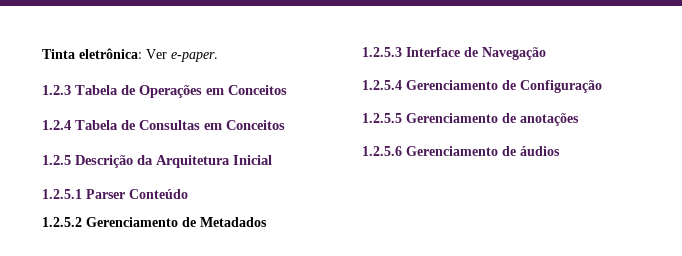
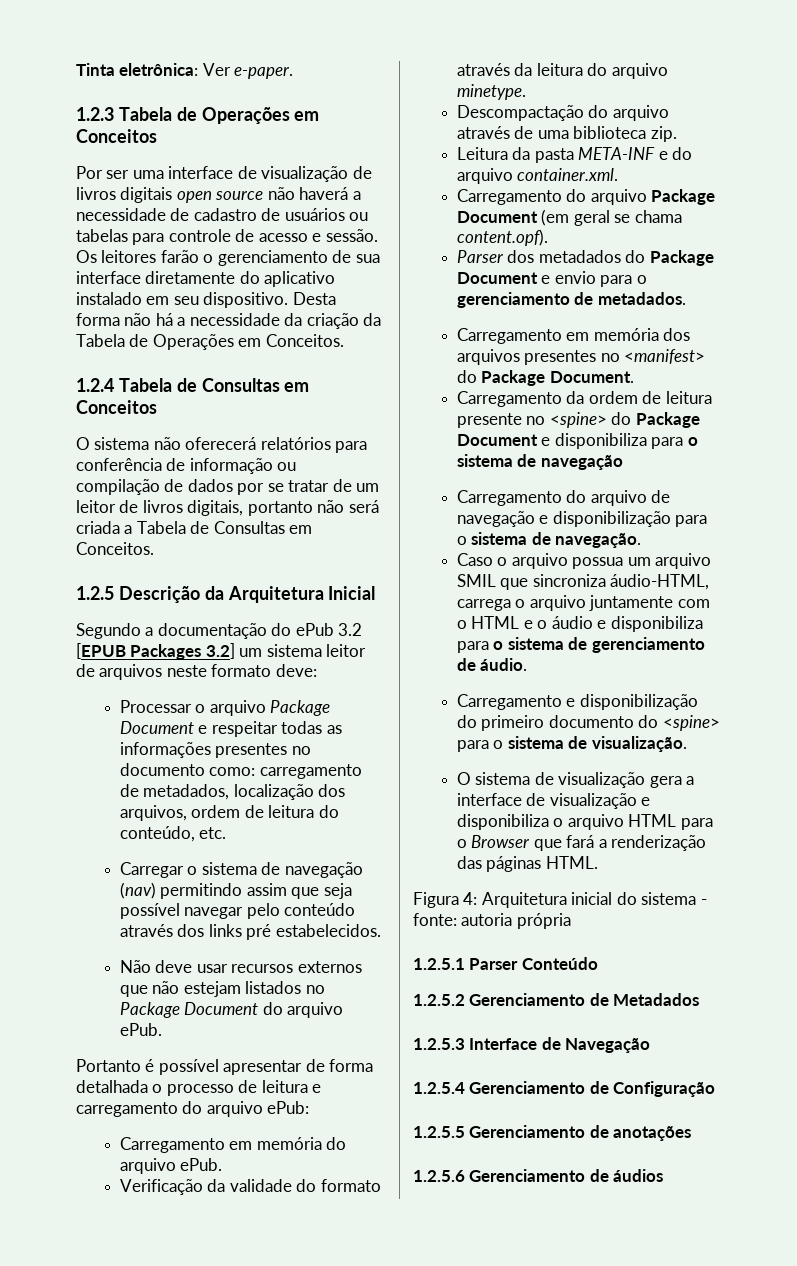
(287, 90) none -> [76,166,372,182] [76,187,361,203] [76,208,369,221] [76,229,378,245] [76,250,380,266] [76,271,336,287] [76,292,336,308] [76,313,382,329] [76,334,344,350] // Por ser uma interface de visualização de livros digitais open source não haverá a necessidade de cadastro de usuários ou tabelas para controle de acesso e sessão. Os leitores farão o gerenciamento de sua interface diretamente do aplicativo instalado em seu dispositivo. Desta forma não há a necessidade da criação da Tabela de Operações em Conceitos.
(285, 125) none -> [76,437,368,453] [76,458,297,474] [76,479,380,495] [76,500,379,516] [76,521,313,534] [76,542,154,555] // O sistema não oferecerá relatórios para conferência de informação ou compilação de dados por se tratar de um leitor de livros digitais, portanto não será criada a Tabela de Consultas em Conceitos.
(272, 160) none -> [76,623,363,639] [76,643,367,660] [76,664,317,680] [119,700,331,716] [119,721,342,737] [119,742,311,758] [119,763,362,779] [119,784,346,800] [119,805,339,821] [119,826,227,842] [119,862,363,878] [119,882,352,899] [119,903,356,919] [119,924,381,940] [119,960,362,973] [119,981,325,997] [119,1002,344,1018] [119,1023,162,1036] [76,1059,374,1075] [76,1080,322,1096] [76,1101,310,1117] [119,1137,347,1153] [119,1158,223,1174] [119,1179,381,1195] [456,63,668,79] [456,84,526,100] [456,105,669,121] [456,126,677,142] [456,147,693,163] [456,168,619,184] [456,189,716,205] [456,209,682,226] [456,229,548,246] [456,250,714,266] [456,271,647,287] [456,292,686,308] [456,328,691,344] [456,349,706,365] [456,370,634,386] [456,391,712,407] [456,412,700,428] [456,433,698,449] [456,454,623,470] [456,490,671,506] [456,511,708,527] [456,532,642,548] [456,553,712,569] [456,574,710,590] [456,595,710,611] [456,616,703,632] [456,637,705,653] [456,658,528,671] [456,694,698,710] [456,715,720,731] [456,736,687,752] [456,772,695,788] [456,793,651,809] [456,814,713,830] [456,835,707,851] [456,856,598,872] [413,892,707,908] [413,913,571,929] // Segundo a documentação do ePub 3.2 [EPUB Packages 3.2] um sistema leitor de arquivos neste formato deve: // Processar o arquivo Package Document e respeitar todas as informações presentes no documento como: carregamento de metadados, localização dos arquivos, ordem de leitura do conteúdo, etc. // Carregar o sistema de navegação (nav) permitindo assim que seja possível navegar pelo conteúdo através dos links pré estabelecidos. // Não deve usar recursos externos que não estejam listados no Package Document do arquivo ePub. // Portanto é possível apresentar de forma detalhada o processo de leitura e carregamento do arquivo ePub: // Carregamento em memória do arquivo ePub. // Verificação da validade do formato através da leitura do arquivo minetype. // Descompactação do arquivo através de uma biblioteca zip. // Leitura da pasta META-INF e do arquivo container.xml. // Carregamento do arquivo Package Document (em geral se chama content.opf). // Parser dos metadados do Package Document e envio para o gerenciamento de metadados. // Carregamento em memória dos arquivos presentes no <manifest> do Package Document. // Carregamento da ordem de leitura presente no <spine> do Package Document e disponibiliza para o sistema de navegação // Carregamento do arquivo de navegação e disponibilização para o sistema de navegação. // Caso o arquivo possua um arquivo SMIL que sincroniza áudio-HTML, carrega o arquivo juntamente com o HTML e o áudio e disponibiliza para o sistema de gerenciamento de áudio. // Carregamento e disponibilização do primeiro documento do <spine> para o sistema de visualização. // O sistema de visualização gera a interface de visualização e disponibiliza o arquivo HTML para o Browser que fará a renderização das páginas HTML. // Figura 4: Arquitetura inicial do sistema - fonte: autoria própria

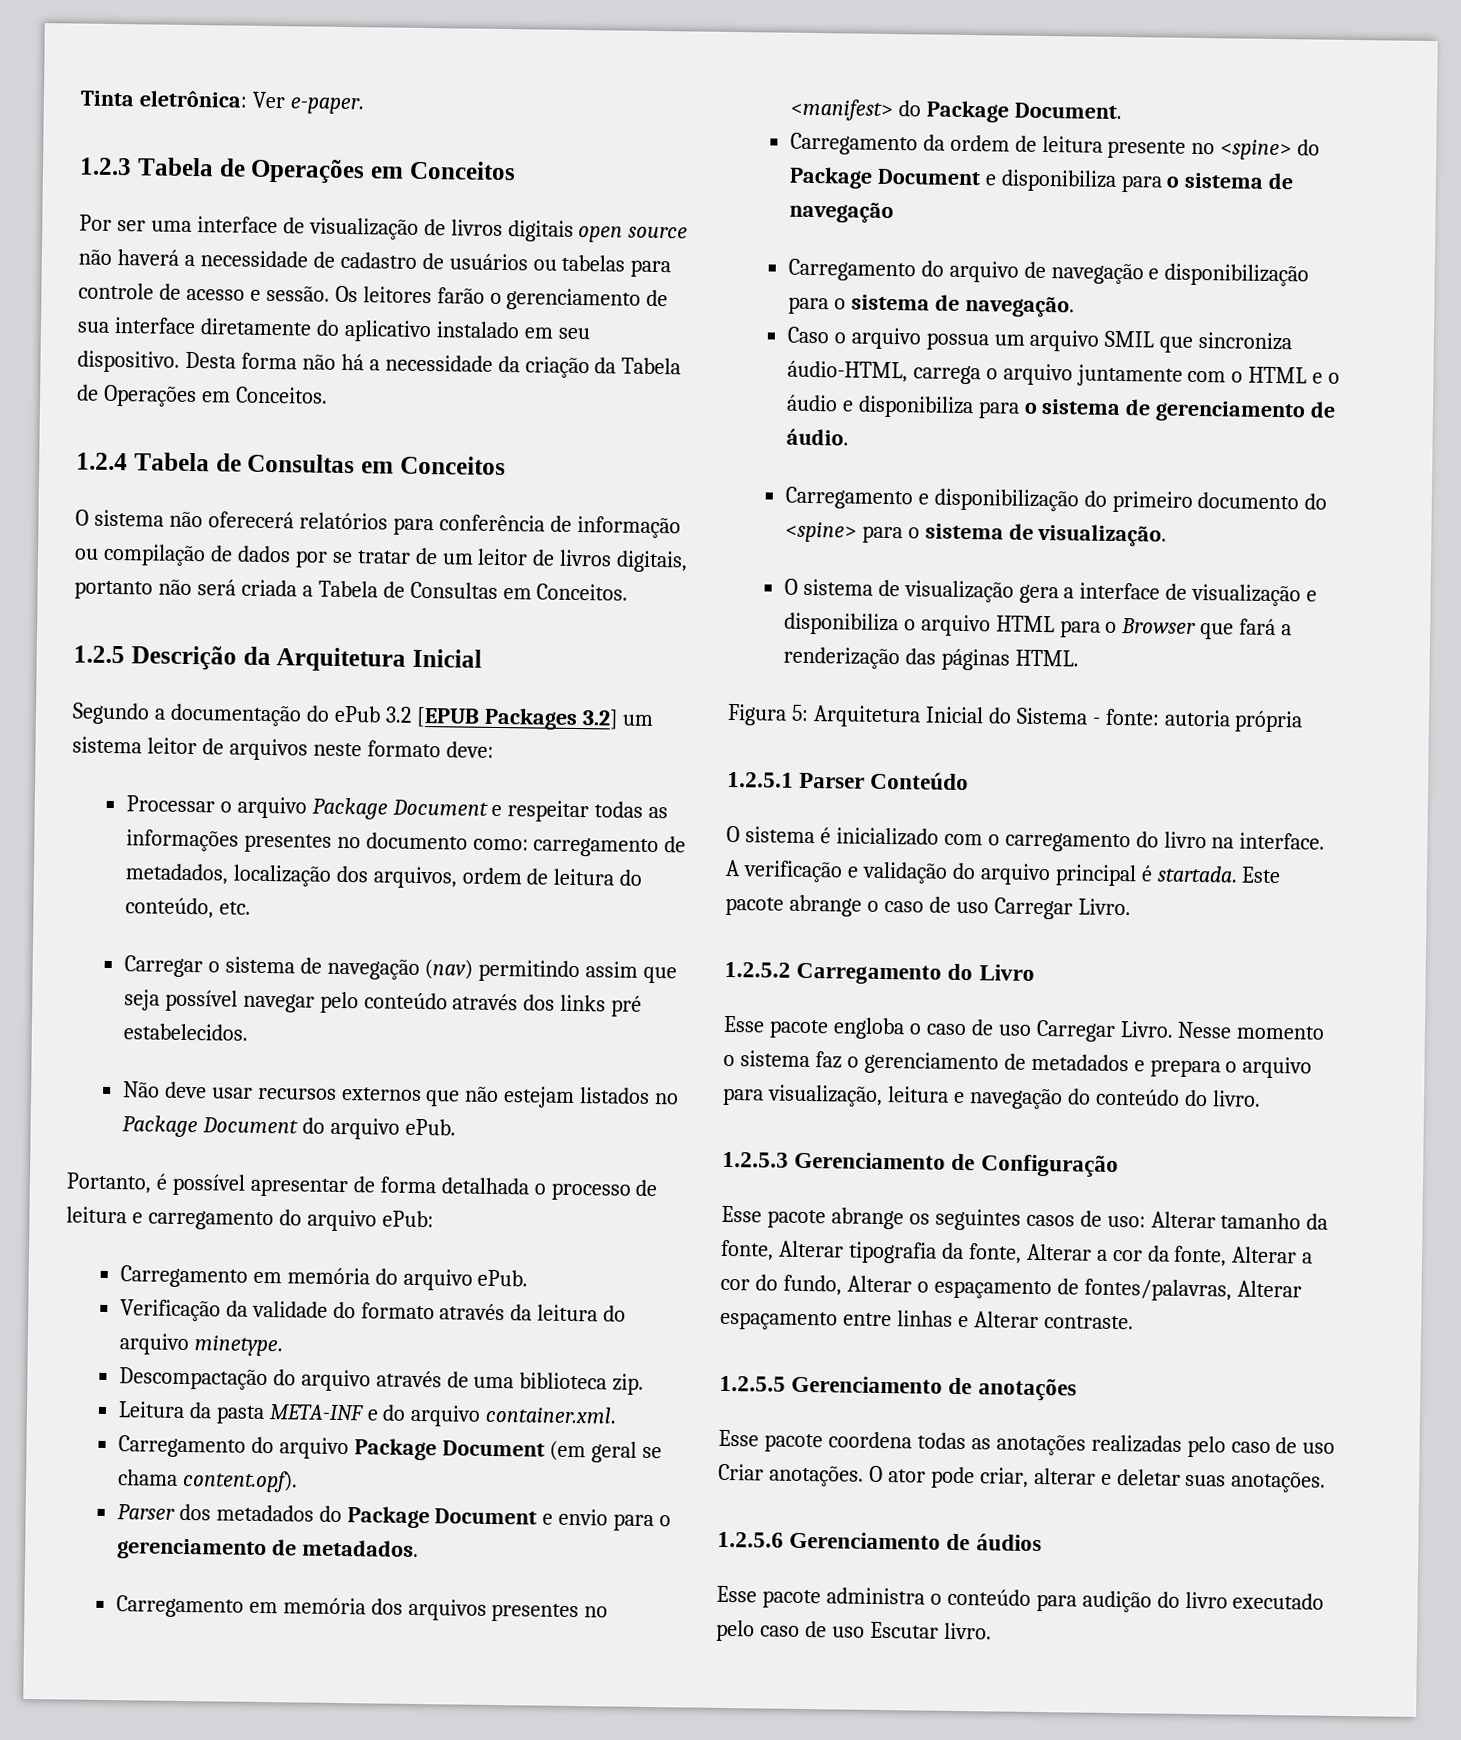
[76,1059,141,1072] Portanto -> [66,1172,152,1194] Portanto,
[463,892,697,908] 4: Arquitetura inicial do sistema -> [790,704,1088,728] 5: Arquitetura Inicial do Sistema
[413,993,700,1006] [413,1037,651,1053] [413,1081,716,1097] [413,1125,692,1141] [413,1169,664,1182] 1.2.5.2 Gerenciamento de Metadados // 1.2.5.3 Interface de Navegação // 1.2.5.4 Gerenciamento de Configuração // 1.2.5.5 Gerenciamento de anotações // 1.2.5.6 Gerenciamento de áudios -> [726,825,1326,853] [725,859,1282,887] [725,894,1131,920] [724,961,1035,985] [723,1015,1326,1042] [723,1050,1313,1079] [722,1084,1261,1110] [722,1151,1119,1179] [721,1205,1329,1231] [720,1239,1314,1267] [720,1274,1302,1302] [720,1310,1134,1331] [719,1375,1077,1402] [718,1429,1336,1458] [718,1463,1327,1493] [717,1531,1042,1552] [716,1585,1325,1613] [716,1619,992,1642] O sistema é inicializado com o carregamento do livro na interface. A verificação e validação do arquivo principal é startada. Este pacote abrange o caso de uso Carregar Livro. // 1.2.5.2 Carregamento do Livro // Esse pacote engloba o caso de uso Carregar Livro. Nesse momento o sistema faz o gerenciamento de metadados e prepara o arquivo para visualização, leitura e navegação do conteúdo do livro. // 1.2.5.3 Gerenciamento de Configuração // Esse pacote abrange os seguintes casos de uso: Alterar tamanho da fonte, Alterar tipografia da fonte, Alterar a cor da fonte, Alterar a cor do fundo, Alterar o espaçamento de fontes/palavras, Alterar espaçamento entre linhas e Alterar contraste. // 1.2.5.5 Gerenciamento de anotações // Esse pacote coordena todas as anotações realizadas pelo caso de uso Criar anotações. O ator pode criar, alterar e deletar suas anotações. // 1.2.5.6 Gerenciamento de áudios // Esse pacote administra o conteúdo para audição do livro executado pelo caso de uso Escutar livro.

